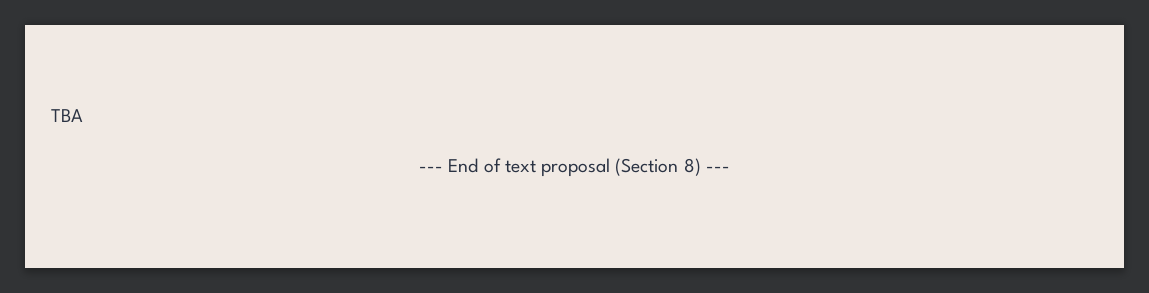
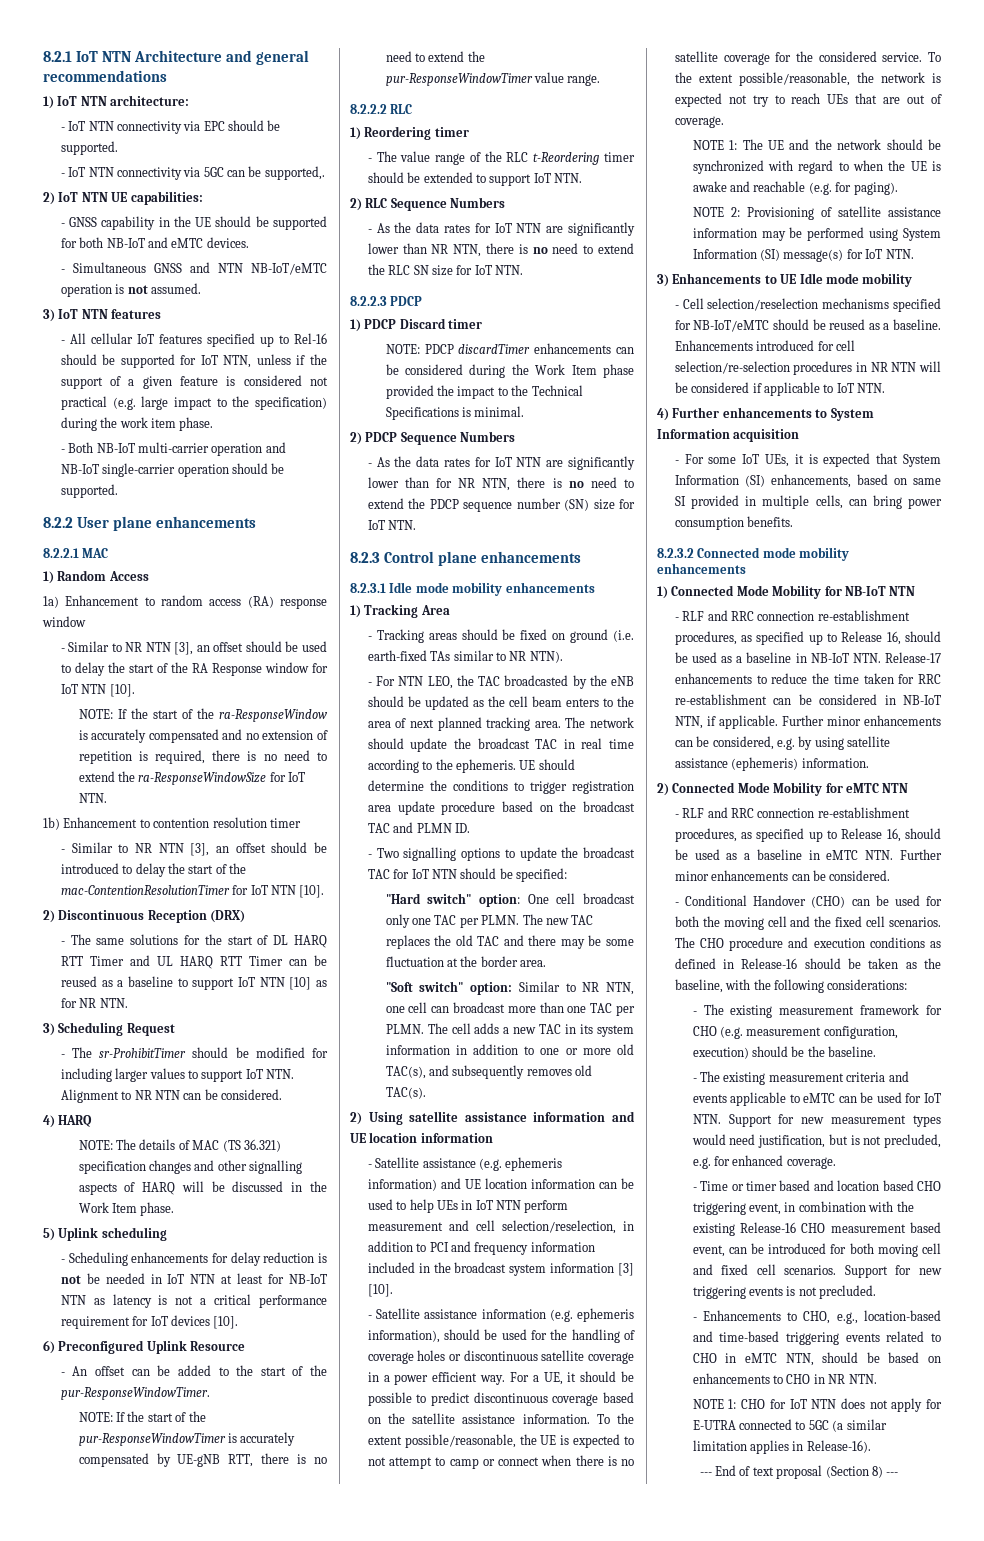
[51,109,83,122] TBA -> [43,50,309,65] [43,70,167,82] [43,95,190,109] [60,120,281,134] [60,141,118,155] [60,166,325,180] [43,191,203,205] [60,216,327,230] [60,237,249,248] [60,262,327,275] [60,283,201,297] [43,309,162,322] [60,333,327,347] [60,354,327,368] [60,375,328,389] [60,396,327,410] [60,417,214,431] [60,442,286,456] [60,463,285,477] [60,484,118,498] [43,516,256,531] [43,548,109,558] [43,570,149,584] [43,595,327,609] [42,616,86,627] [60,641,327,655] [60,662,328,676] [60,684,135,697] [78,708,328,722] [78,729,328,743] [78,750,328,764] [78,771,306,785] [78,793,107,803] [43,817,301,830] [60,842,327,856] [60,863,247,877] [60,885,325,898] [43,910,246,923] [60,934,328,948] [60,955,327,969] [60,976,327,990] [60,998,128,1008] [43,1022,175,1036] [60,1047,328,1058] [60,1068,295,1082] [60,1089,283,1103] [43,1115,93,1128] [78,1139,281,1152] [78,1160,303,1174] [78,1181,327,1195] [78,1202,175,1216] [43,1227,167,1241] [60,1252,327,1266] [60,1273,327,1284] [60,1294,327,1308] [60,1315,239,1329] [43,1340,246,1354] [60,1365,327,1376] [60,1387,210,1400] [78,1411,206,1422] [78,1432,296,1446] [78,1453,327,1467] [385,51,485,62] [385,72,601,86] [350,104,413,114] [350,126,469,140] [367,151,635,165] [367,172,583,186] [350,197,506,211] [367,222,635,236] [367,243,634,257] [367,264,524,276] [350,296,423,306] [350,318,483,332] [385,343,634,354] [385,364,634,378] [385,385,583,399] [385,406,525,420] [350,431,516,445] [367,456,635,470] [367,477,634,491] [367,498,635,512] [367,520,417,530] [350,551,581,566] [350,582,595,596] [350,604,450,618] [367,629,634,643] [367,650,563,663] [367,675,634,689] [367,696,634,710] [367,717,634,731] [367,738,634,752] [367,759,575,773] [367,780,634,794] [367,801,635,815] [367,822,470,833] [367,847,635,861] [367,868,568,882] [385,893,635,907] [385,914,594,928] [385,935,634,949] [385,956,547,967] [385,981,634,995] [385,1002,635,1016] [385,1023,634,1037] [385,1044,634,1055] [385,1065,593,1079] [385,1087,426,1099] [350,1111,635,1125] [350,1132,493,1143] [367,1157,563,1171] [367,1178,634,1191] [367,1199,569,1213] [367,1220,634,1234] [367,1241,595,1255] [367,1262,634,1276] [367,1284,393,1297] [367,1308,634,1322] [367,1329,635,1343] [367,1350,634,1364] [367,1371,634,1385] [367,1392,634,1406] [367,1413,634,1424] [367,1434,634,1448] [367,1455,634,1469] [674,51,941,65] [674,72,941,86] [674,93,942,107] [674,116,724,128] [692,139,941,150] [692,160,941,174] [692,181,898,195] [692,206,941,220] [692,227,941,241] [692,249,914,262] [657,273,913,287] [674,298,941,312] [674,319,941,332] [674,340,855,351] [674,361,941,375] [674,382,886,396] [657,407,874,421] [657,429,800,442] [674,453,941,467] [674,474,941,488] [674,495,942,509] [674,516,794,530] [657,547,850,561] [657,563,746,574] [657,585,916,599] [674,610,910,621] [674,631,941,645] [674,652,941,663] [674,673,941,684] [674,694,941,705] [674,715,941,729] [674,736,891,750] [674,757,869,771] [657,782,909,796] [674,807,910,818] [674,828,941,842] [674,849,942,860] [674,870,891,881] [674,895,942,908] [674,916,941,930] [674,937,941,951] [674,958,941,969] [674,979,908,993] [692,1004,942,1018] [692,1026,898,1039] [692,1046,877,1059] [692,1071,909,1085] [692,1092,941,1106] [692,1114,941,1127] [691,1134,941,1148] [692,1155,836,1169] [692,1180,941,1191] [692,1201,914,1215] [692,1222,941,1236] [692,1243,941,1257] [692,1264,942,1278] [692,1285,877,1299] [692,1310,941,1324] [692,1331,941,1345] [692,1352,941,1366] [692,1373,877,1384] [692,1398,942,1412] [692,1419,887,1432] [692,1440,871,1454] 8.2.1 IoT NTN Architecture and general recommendations // 1) IoT NTN architecture: // - IoT NTN connectivity via EPC should be supported. // - IoT NTN connectivity via 5GC can be supported,. // 2) IoT NTN UE capabilities: // - GNSS capability in the UE should be supported for both NB-IoT and eMTC devices. // - Simultaneous GNSS and NTN NB-IoT/eMTC operation is not assumed. // 3) IoT NTN features // - All cellular IoT features specified up to Rel-16 should be supported for IoT NTN, unless if the support of a given feature is considered not practical (e.g. large impact to the specification) during the work item phase. // - Both NB-IoT multi-carrier operation and NB-IoT single-carrier operation should be supported. // 8.2.2 User plane enhancements // 8.2.2.1 MAC // 1) Random Access // 1a) Enhancement to random access (RA) response window // - Similar to NR NTN [3], an offset should be used to delay the start of the RA Response window for IoT NTN [10]. // NOTE: If the start of the ra-ResponseWindow is accurately compensated and no extension of repetition is required, there is no need to extend the ra-ResponseWindowSize for IoT NTN. // 1b) Enhancement to contention resolution timer // - Similar to NR NTN [3], an offset should be introduced to delay the start of the mac-ContentionResolutionTimer for IoT NTN [10]. // 2) Discontinuous Reception (DRX) // - The same solutions for the start of DL HARQ RTT Timer and UL HARQ RTT Timer can be reused as a baseline to support IoT NTN [10] as for NR NTN. // 3) Scheduling Request // - The sr-ProhibitTimer should be modified for including larger values to support IoT NTN. Alignment to NR NTN can be considered. // 4) HARQ // NOTE: The details of MAC (TS 36.321) specification changes and other signalling aspects of HARQ will be discussed in the Work Item phase. // 5) Uplink scheduling // - Scheduling enhancements for delay reduction is not be needed in IoT NTN at least for NB-IoT NTN as latency is not a critical performance requirement for IoT devices [10]. // 6) Preconfigured Uplink Resource // - An offset can be added to the start of the pur-ResponseWindowTimer. // NOTE: If the start of the pur-ResponseWindowTimer is accurately compensated by UE-gNB RTT, there is no need to extend the pur-ResponseWindowTimer value range. // 8.2.2.2 RLC // 1) Reordering timer // - The value range of the RLC t-Reordering timer should be extended to support IoT NTN. // 2) RLC Sequence Numbers // - As the data rates for IoT NTN are significantly lower than NR NTN, there is no need to extend the RLC SN size for IoT NTN. // 8.2.2.3 PDCP // 1) PDCP Discard timer // NOTE: PDCP discardTimer enhancements can be considered during the Work Item phase provided the impact to the Technical Specifications is minimal. // 2) PDCP Sequence Numbers // - As the data rates for IoT NTN are significantly lower than for NR NTN, there is no need to extend the PDCP sequence number (SN) size for IoT NTN. // 8.2.3 Control plane enhancements // 8.2.3.1 Idle mode mobility enhancements // 1) Tracking Area // - Tracking areas should be fixed on ground (i.e. earth-fixed TAs similar to NR NTN). // - For NTN LEO, the TAC broadcasted by the eNB should be updated as the cell beam enters to the area of next planned tracking area. The network should update the broadcast TAC in real time according to the ephemeris. UE should determine the conditions to trigger registration area update procedure based on the broadcast TAC and PLMN ID. // - Two signalling options to update the broadcast TAC for IoT NTN should be specified: // "Hard switch" option: One cell broadcast only one TAC per PLMN. The new TAC replaces the old TAC and there may be some fluctuation at the border area. // "Soft switch" option: Similar to NR NTN, one cell can broadcast more than one TAC per PLMN. The cell adds a new TAC in its system information in addition to one or more old TAC(s), and subsequently removes old TAC(s). // 2) Using satellite assistance information and UE location information // - Satellite assistance (e.g. ephemeris information) and UE location information can be used to help UEs in IoT NTN perform measurement and cell selection/reselection, in addition to PCI and frequency information included in the broadcast system information [3] [10]. // - Satellite assistance information (e.g. ephemeris information), should be used for the handling of coverage holes or discontinuous satellite coverage in a power efficient way. For a UE, it should be possible to predict discontinuous coverage based on the satellite assistance information. To the extent possible/reasonable, the UE is expected to not attempt to camp or connect when there is no satellite coverage for the considered service. To the extent possible/reasonable, the network is expected not try to reach UEs that are out of coverage. // NOTE 1: The UE and the network should be synchronized with regard to when the UE is awake and reachable (e.g. for paging). // NOTE 2: Provisioning of satellite assistance information may be performed using System Information (SI) message(s) for IoT NTN. // 3) Enhancements to UE Idle mode mobility // - Cell selection/reselection mechanisms specified for NB-IoT/eMTC should be reused as a baseline. Enhancements introduced for cell selection/re-selection procedures in NR NTN will be considered if applicable to IoT NTN. // 4) Further enhancements to System Information acquisition // - For some IoT UEs, it is expected that System Information (SI) enhancements, based on same SI provided in multiple cells, can bring power consumption benefits. // 8.2.3.2 Connected mode mobility enhancements // 1) Connected Mode Mobility for NB-IoT NTN // - RLF and RRC connection re-establishment procedures, as specified up to Release 16, should be used as a baseline in NB-IoT NTN. Release-17 enhancements to reduce the time taken for RRC re-establishment can be considered in NB-IoT NTN, if applicable. Further minor enhancements can be considered, e.g. by using satellite assistance (ephemeris) information. // 2) Connected Mode Mobility for eMTC NTN // - RLF and RRC connection re-establishment procedures, as specified up to Release 16, should be used as a baseline in eMTC NTN. Further minor enhancements can be considered. // - Conditional Handover (CHO) can be used for both the moving cell and the fixed cell scenarios. The CHO procedure and execution conditions as defined in Release-16 should be taken as the baseline, with the following considerations: // - The existing measurement framework for CHO (e.g. measurement configuration, execution) should be the baseline. // - The existing measurement criteria and events applicable to eMTC can be used for IoT NTN. Support for new measurement types would need justification, but is not precluded, e.g. for enhanced coverage. // - Time or timer based and location based CHO triggering event, in combination with the existing Release-16 CHO measurement based event, can be introduced for both moving cell and fixed cell scenarios. Support for new triggering events is not precluded. // - Enhancements to CHO, e.g., location-based and time-based triggering events related to CHO in eMTC NTN, should be based on enhancements to CHO in NR NTN. // NOTE 1: CHO for IoT NTN does not apply for E-UTRA connected to 5GC (a similar limitation applies in Release-16).

